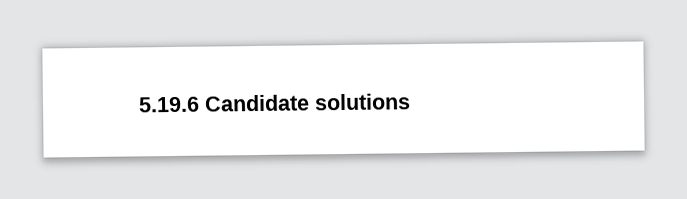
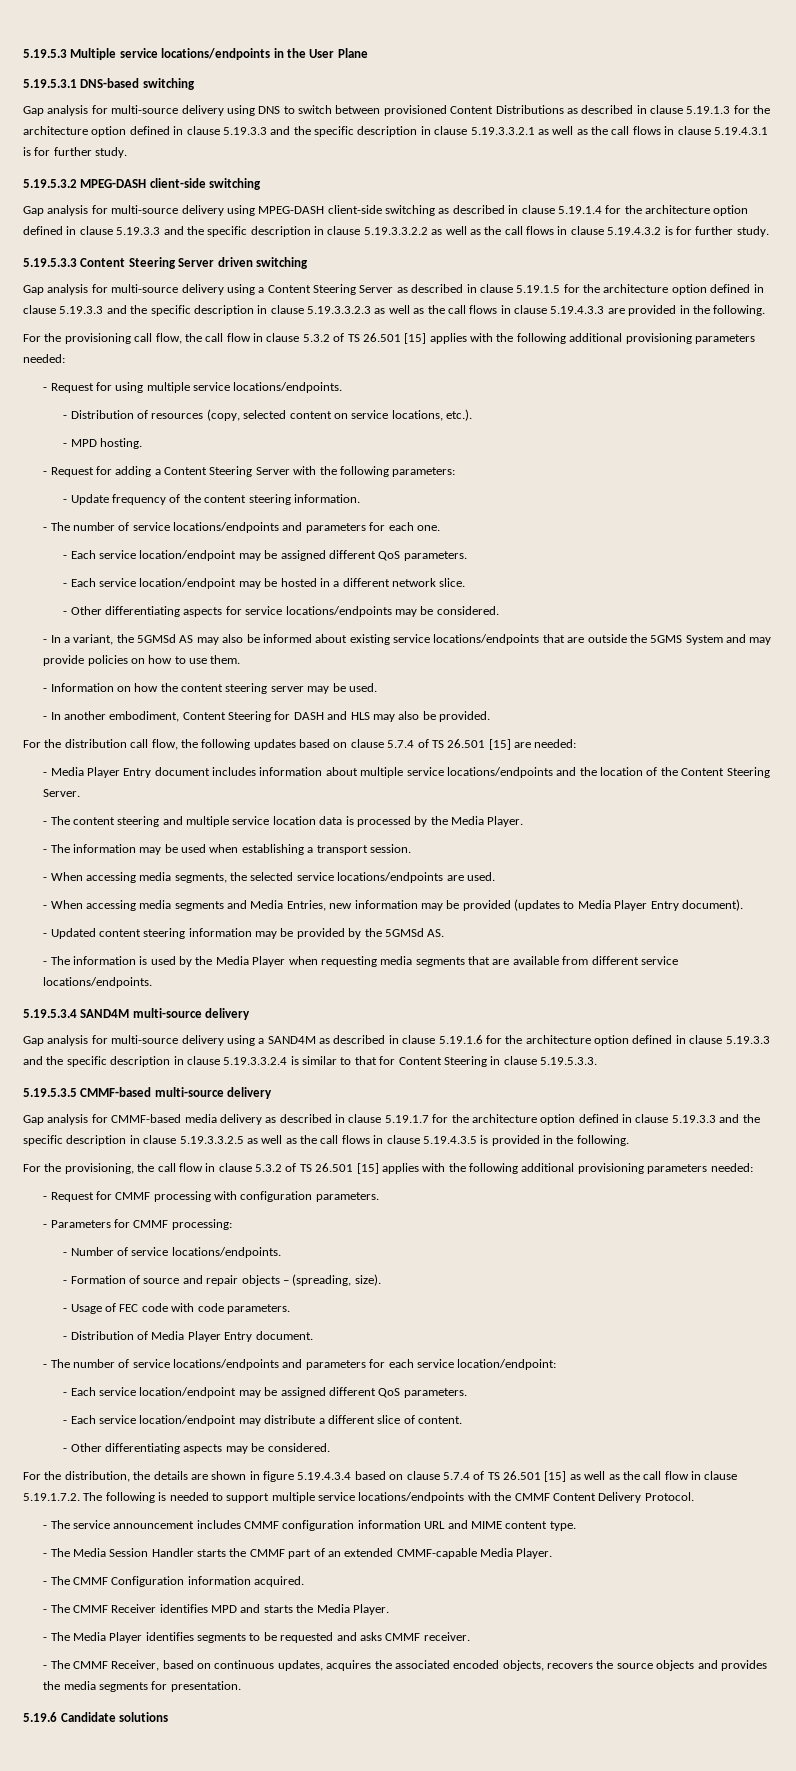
(138, 104) none -> [23,48,368,60] [23,78,195,90] [23,105,771,116] [23,126,768,137] [23,147,128,158] [23,178,262,190] [23,205,749,216] [23,226,769,237] [23,257,308,269] [23,284,764,295] [23,305,766,316] [23,333,755,344] [23,354,65,363] [43,382,343,393] [63,409,473,421] [63,438,143,449] [43,466,456,477] [63,494,360,505] [43,522,440,533] [63,550,467,561] [63,578,466,589] [63,606,499,617] [43,634,772,645] [43,655,241,666] [43,683,377,694] [43,711,491,722] [23,739,577,750] [43,767,770,778] [43,789,81,797] [43,816,524,827] [43,844,411,855] [43,872,495,883] [43,899,743,911] [43,928,445,939] [43,956,678,967] [43,977,153,988] [23,1008,251,1020] [23,1035,770,1046] [23,1056,597,1067] [23,1087,273,1099] [23,1114,760,1125] [23,1135,629,1146] [23,1163,753,1174] [43,1191,379,1202] [43,1219,232,1230] [63,1247,281,1258] [63,1274,381,1286] [63,1303,290,1314] [63,1331,313,1342] [43,1359,557,1370] [63,1387,467,1398] [63,1415,463,1426] [63,1443,330,1454] [23,1471,738,1482] [23,1492,694,1503] [43,1520,576,1531] [43,1548,553,1559] [43,1576,305,1587] [43,1604,389,1615] [43,1632,470,1643] [43,1660,767,1671] [43,1681,241,1692] 5.19.5.3 Multiple service locations/endpoints in the User Plane // 5.19.5.3.1 DNS-based switching // Gap analysis for multi-source delivery using DNS to switch between provisioned Content Distributions as described in clause 5.19.1.3 for the architecture option defined in clause 5.19.3.3 and the specific description in clause 5.19.3.3.2.1 as well as the call flows in clause 5.19.4.3.1 is for further study. // 5.19.5.3.2 MPEG-DASH client-side switching // Gap analysis for multi-source delivery using MPEG-DASH client-side switching as described in clause 5.19.1.4 for the architecture option defined in clause 5.19.3.3 and the specific description in clause 5.19.3.3.2.2 as well as the call flows in clause 5.19.4.3.2 is for further study. // 5.19.5.3.3 Content Steering Server driven switching // Gap analysis for multi-source delivery using a Content Steering Server as described in clause 5.19.1.5 for the architecture option defined in clause 5.19.3.3 and the specific description in clause 5.19.3.3.2.3 as well as the call flows in clause 5.19.4.3.3 are provided in the following. // For the provisioning call flow, the call flow in clause 5.3.2 of TS 26.501 [15] applies with the following additional provisioning parameters needed: // - Request for using multiple service locations/endpoints. // - Distribution of resources (copy, selected content on service locations, etc.). // - MPD hosting. // - Request for adding a Content Steering Server with the following parameters: // - Update frequency of the content steering information. // - The number of service locations/endpoints and parameters for each one. // - Each service location/endpoint may be assigned different QoS parameters. // - Each service location/endpoint may be hosted in a different network slice. // - Other differentiating aspects for service locations/endpoints may be considered. // - In a variant, the 5GMSd AS may also be informed about existing service locations/endpoints that are outside the 5GMS System and may provide policies on how to use them. // - Information on how the content steering server may be used. // - In another embodiment, Content Steering for DASH and HLS may also be provided. // For the distribution call flow, the following updates based on clause 5.7.4 of TS 26.501 [15] are needed: // - Media Player Entry document includes information about multiple service locations/endpoints and the location of the Content Steering Server. // - The content steering and multiple service location data is processed by the Media Player. // - The information may be used when establishing a transport session. // - When accessing media segments, the selected service locations/endpoints are used. // - When accessing media segments and Media Entries, new information may be provided (updates to Media Player Entry document). // - Updated content steering information may be provided by the 5GMSd AS. // - The information is used by the Media Player when requesting media segments that are available from different service locations/endpoints. // 5.19.5.3.4 SAND4M multi-source delivery // Gap analysis for multi-source delivery using a SAND4M as described in clause 5.19.1.6 for the architecture option defined in clause 5.19.3.3 and the specific description in clause 5.19.3.3.2.4 is similar to that for Content Steering in clause 5.19.5.3.3. // 5.19.5.3.5 CMMF-based multi-source delivery // Gap analysis for CMMF-based media delivery as described in clause 5.19.1.7 for the architecture option defined in clause 5.19.3.3 and the specific description in clause 5.19.3.3.2.5 as well as the call flows in clause 5.19.4.3.5 is provided in the following. // For the provisioning, the call flow in clause 5.3.2 of TS 26.501 [15] applies with the following additional provisioning parameters needed: // - Request for CMMF processing with configuration parameters. // - Parameters for CMMF processing: // - Number of service locations/endpoints. // - Formation of source and repair objects – (spreading, size). // - Usage of FEC code with code parameters. // - Distribution of Media Player Entry document. // - The number of service locations/endpoints and parameters for each service location/endpoint: // - Each service location/endpoint may be assigned different QoS parameters. // - Each service location/endpoint may distribute a different slice of content. // - Other differentiating aspects may be considered. // For the distribution, the details are shown in figure 5.19.4.3.4 based on clause 5.7.4 of TS 26.501 [15] as well as the call flow in clause 5.19.1.7.2. The following is needed to support multiple service locations/endpoints with the CMMF Content Delivery Protocol. // - The service announcement includes CMMF configuration information URL and MIME content type. // - The Media Session Handler starts the CMMF part of an extended CMMF-capable Media Player. // - The CMMF Configuration information acquired. // - The CMMF Receiver identifies MPD and starts the Media Player. // - The Media Player identifies segments to be requested and asks CMMF receiver. // - The CMMF Receiver, based on continuous updates, acquires the associated encoded objects, recovers the source objects and provides the media segments for presentation. //

